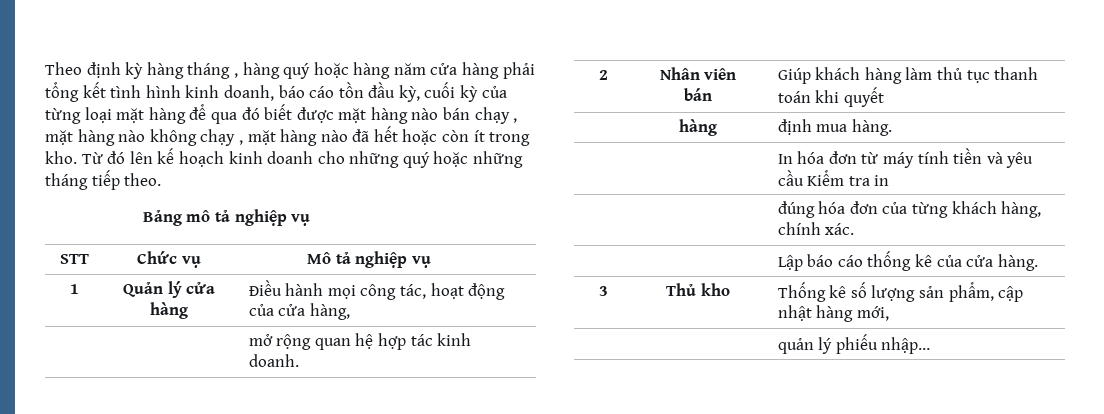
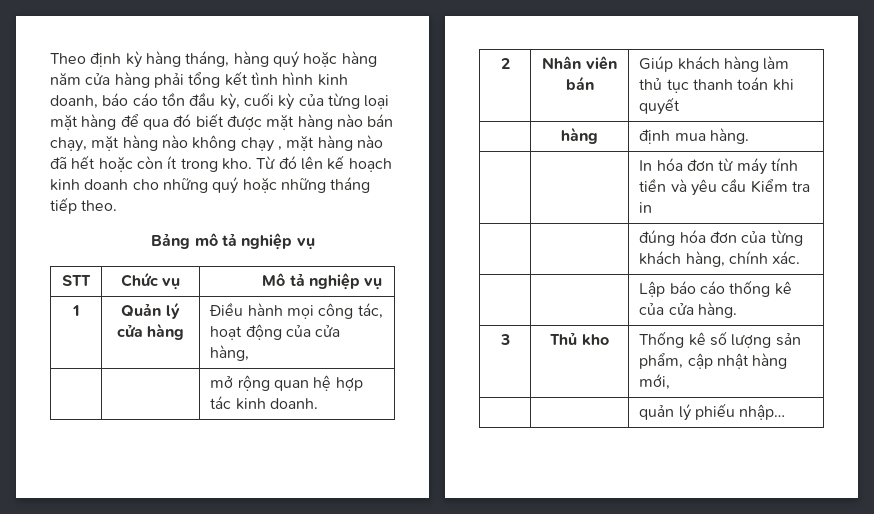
[187,62,238,79] tháng , -> [185,51,230,67] tháng,
[474,107,518,124] chạy , -> [50,137,87,152] chạy,

